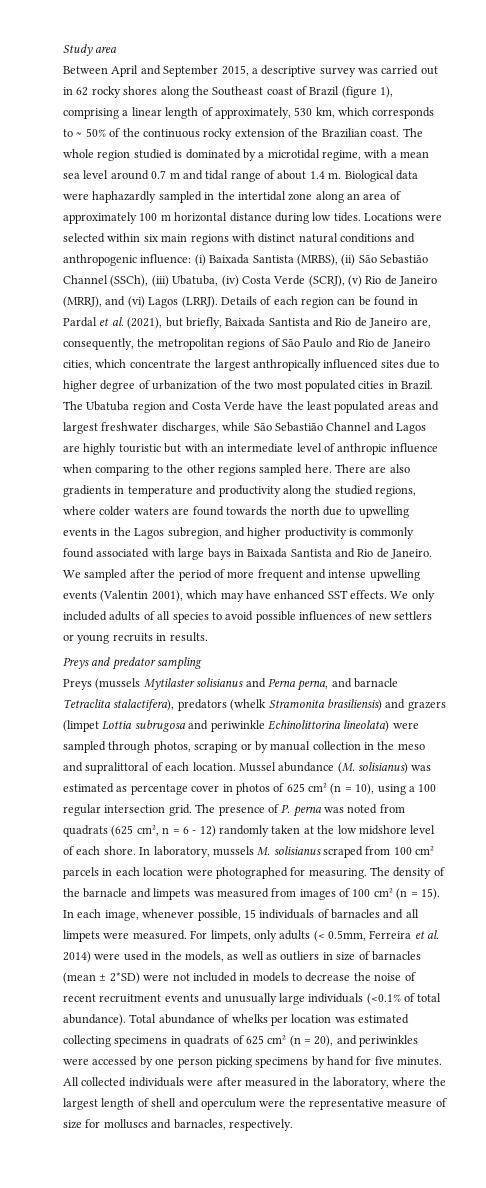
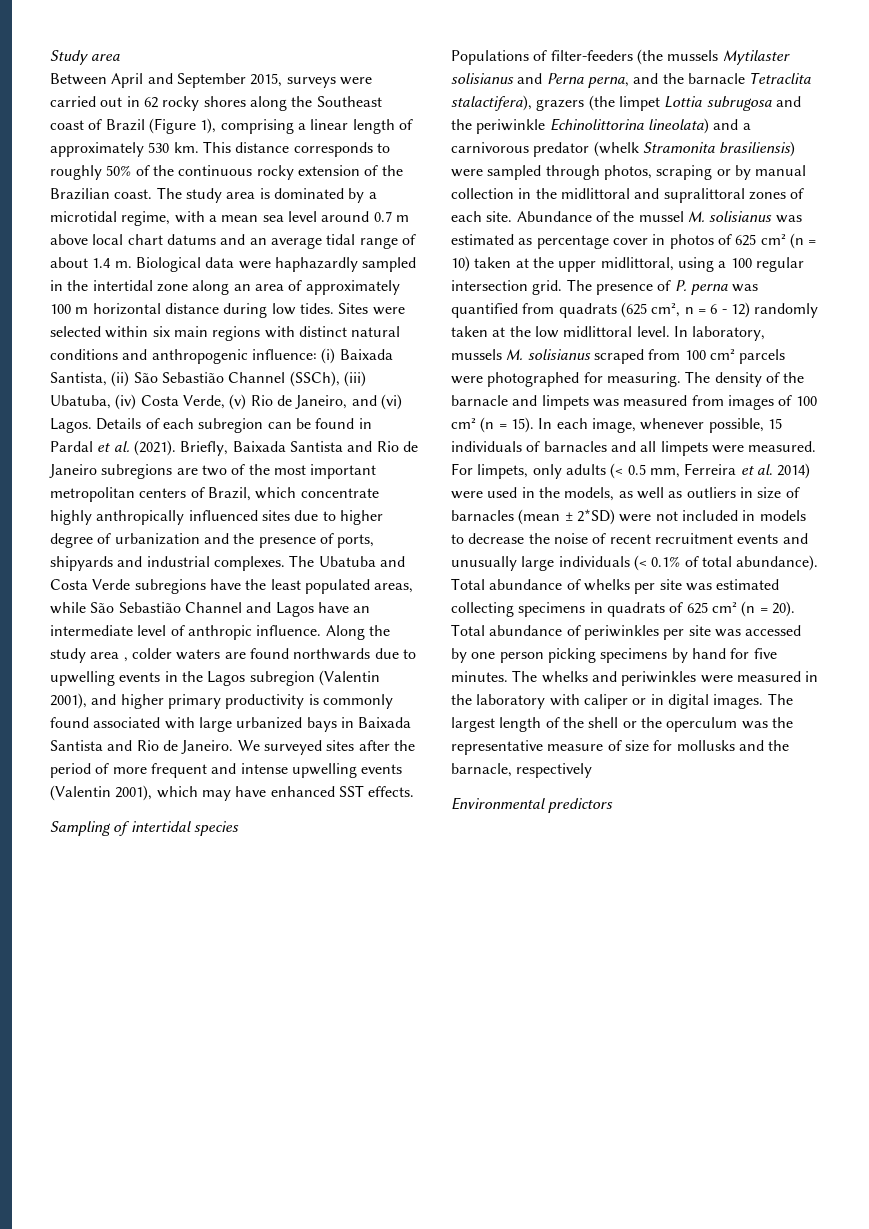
[251,65,378,77] a descriptive survey was -> [286,77,372,88] surveys were
[341,86,377,98] (figure -> [148,118,196,134] (Figure
[214,107,369,119] approximately, 530 km, which -> [50,141,290,157] approximately 530 km. This distance
[76,132,83,137] ~ -> [50,165,102,180] roughly
[63,149,172,161] whole region studied -> [185,188,256,203] study area
[182,170,203,180] and -> [50,234,322,249] above local chart datums and an average
[364,213,413,221] Locations -> [338,303,369,314] Sites
[252,254,338,266] Santista (MRBS), -> [50,372,107,386] Santista,
[273,275,345,287] Verde (SCRJ), -> [182,395,225,409] Verde,
[399,276,438,286] [63,296,218,308] Janeiro (MRRJ), and (vi) Lagos (LRRJ). -> [295,394,402,410] [50,418,92,433] Janeiro, and (vi) Lagos.
[301,297,334,308] region -> [198,418,264,433] subregion
[127,317,222,329] (2021), but briefly, -> [133,440,229,456] (2021). Briefly,
[410,319,431,328] [63,338,430,350] [63,359,250,371] are, consequently, the metropolitan regions of São Paulo and Rio de Janeiro cities, which concentrate the largest -> [101,464,377,479] [50,487,379,502] [50,510,92,525] subregions are two of the most important metropolitan centers of Brazil, which concentrate highly
[220,380,434,392] of the two most populated cities in Brazil. -> [203,533,375,548] [50,556,285,571] and the presence of ports, shipyards and industrial complexes.
[132,402,166,413] region -> (376, 561) none
(255, 406) none -> [134,579,206,594] subregions
[387,401,440,411] [63,422,219,434] areas and largest freshwater discharges, -> [374,583,414,593] areas,
[63,443,208,455] are highly touristic but with -> [317,602,349,613] have
[389,443,438,453] [63,464,410,476] [63,485,416,497] [63,506,96,515] influence when comparing to the other regions sampled here. There are also gradients in temperature and productivity along the studied regions, where -> [256,625,390,640] [50,648,128,663] influence. Along the study area ,
[225,506,320,516] towards the north -> [293,648,371,660] northwards
[167,527,222,539] subregion, -> [249,670,380,686] [50,693,87,709] subregion (Valentin 2001),
(282, 533) none -> [167,694,221,709] primary
(205, 554) none -> [236,717,303,729] urbanized
[84,569,128,581] sampled -> [263,740,355,755] surveyed sites
[390,590,435,602] [63,611,433,623] [63,632,208,644] [63,657,203,670] [63,678,141,690] We only included adults of all species to avoid possible influences of new settlers or young recruits in results. // Preys and predator sampling // Preys (mussels -> [50,821,239,836] [451,49,719,65] // Sampling of intertidal species // Populations of filter-feeders (the mussels
(352, 683) none -> [662,73,684,84] the
[177,699,446,711] [63,720,390,732] predators (whelk Stramonita brasiliensis) and grazers (limpet Lottia subrugosa and periwinkle Echinolittorina lineolata) -> [536,95,801,111] [451,118,751,134] [451,141,796,157] grazers (the limpet Lottia subrugosa and the periwinkle Echinolittorina lineolata) and a carnivorous predator (whelk Stramonita brasiliensis)
[397,743,425,750] meso -> [560,188,630,199] midlittoral
[151,762,408,774] of each location. Mussel abundance (M. solisianus) -> [748,188,805,200] [451,211,773,222] zones of each site. Abundance of the mussel M. solisianus
[355,783,375,795] 10), -> [451,256,674,272] 10) taken at the upper midlittoral,
[347,804,378,814] noted -> [451,303,518,318] quantified
[358,825,436,835] [63,846,136,855] midshore level of each shore. -> [563,326,670,337] midlittoral level.
[102,867,184,876] in each location -> (786, 356) none
[328,930,366,941] 0.5mm, -> [627,464,680,478] 0.5 mm,
[366,993,401,1005] (<0.1% -> [633,555,681,571] (< 0.1%
[291,1014,332,1023] location -> [659,579,682,590] site
[314,1035,419,1047] [63,1058,89,1065] 20), and periwinkles were -> [771,601,795,617] [451,624,741,640] 20). Total abundance of periwinkles per site was
[63,1077,446,1089] [63,1098,286,1110] All collected individuals were after measured in the laboratory, where the largest length of shell and operculum were -> [512,670,819,686] [451,693,793,709] [451,717,768,732] The whelks and periwinkles were measured in the laboratory with caliper or in digital images. The largest length of the shell or the operculum was
[103,1119,293,1131] molluscs and barnacles, respectively. -> [676,740,790,751] [451,763,593,778] [451,797,614,813] mollusks and the barnacle, respectively // Environmental predictors

